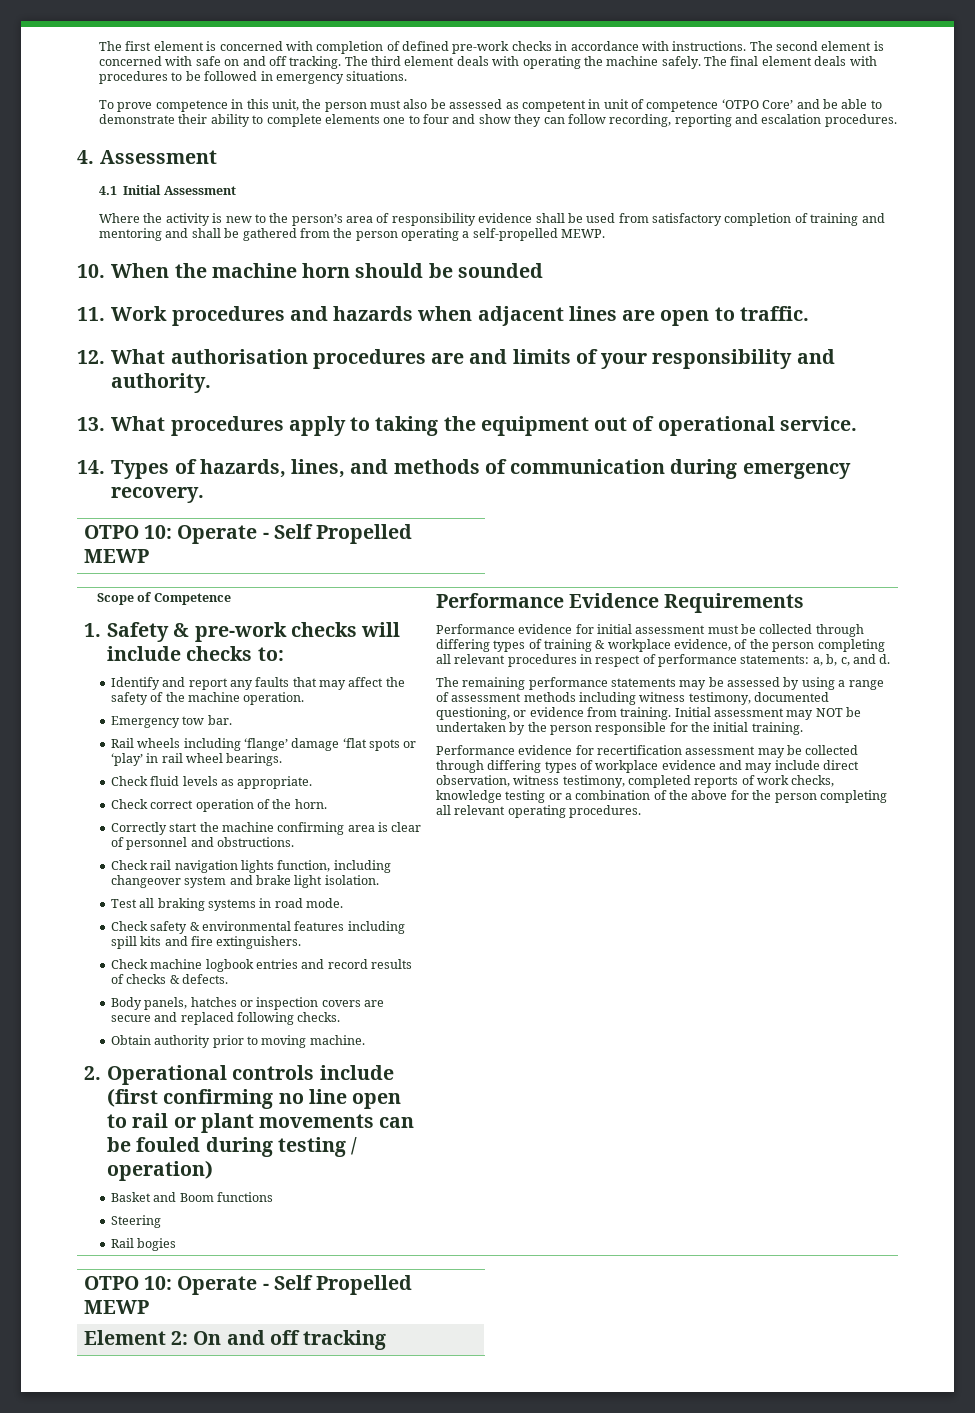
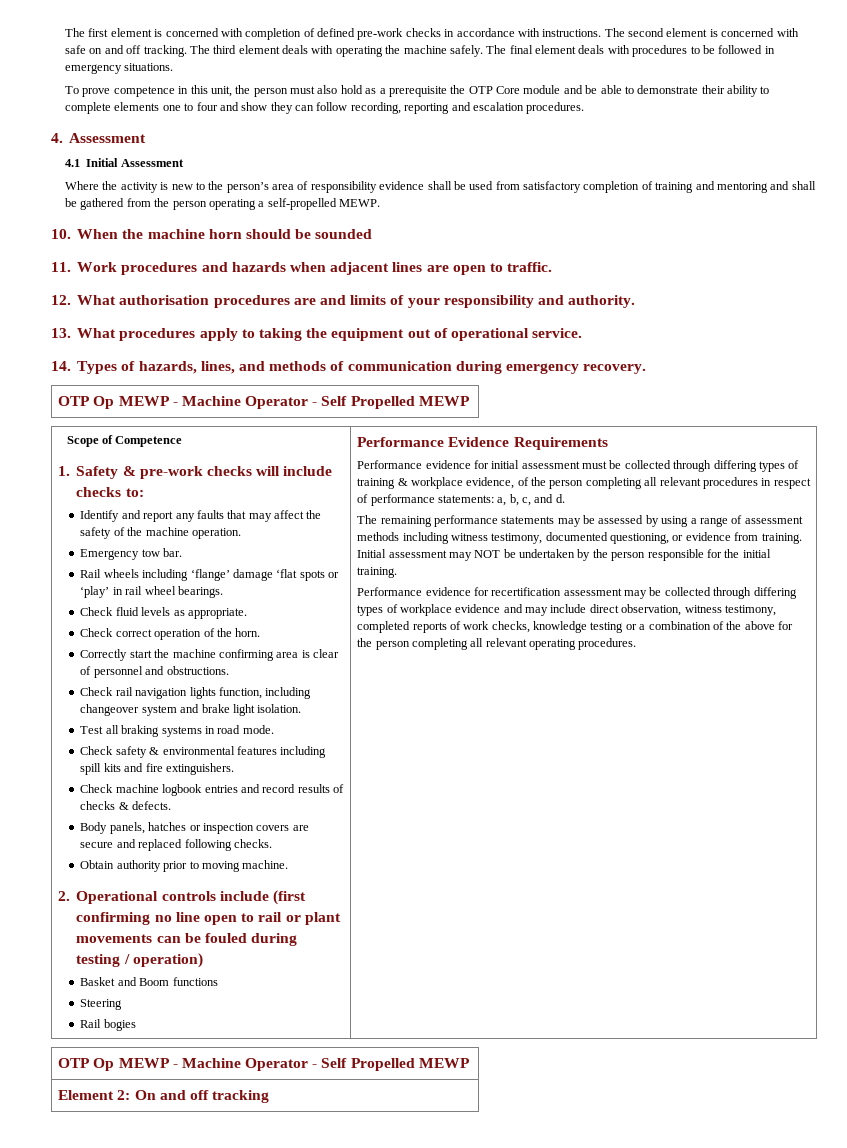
[430,99,794,112] be assessed as competent in unit of competence ‘OTPO Core’ -> [340,85,561,97] hold as a prerequisite the OTP Core module
[83,525,258,544] OTPO 10: Operate -> [58,396,309,409] OTP Op MEWP - Machine Operator
[83,1276,258,1295] OTPO 10: Operate -> [58,1058,309,1071] OTP Op MEWP - Machine Operator

